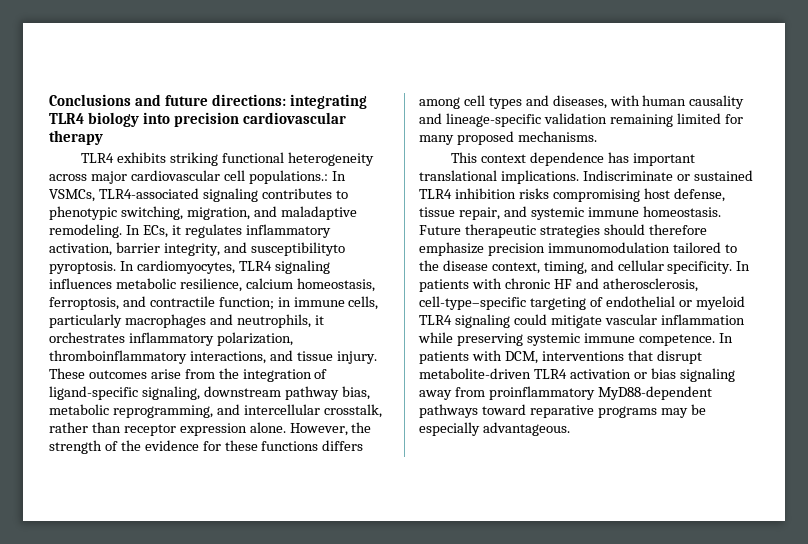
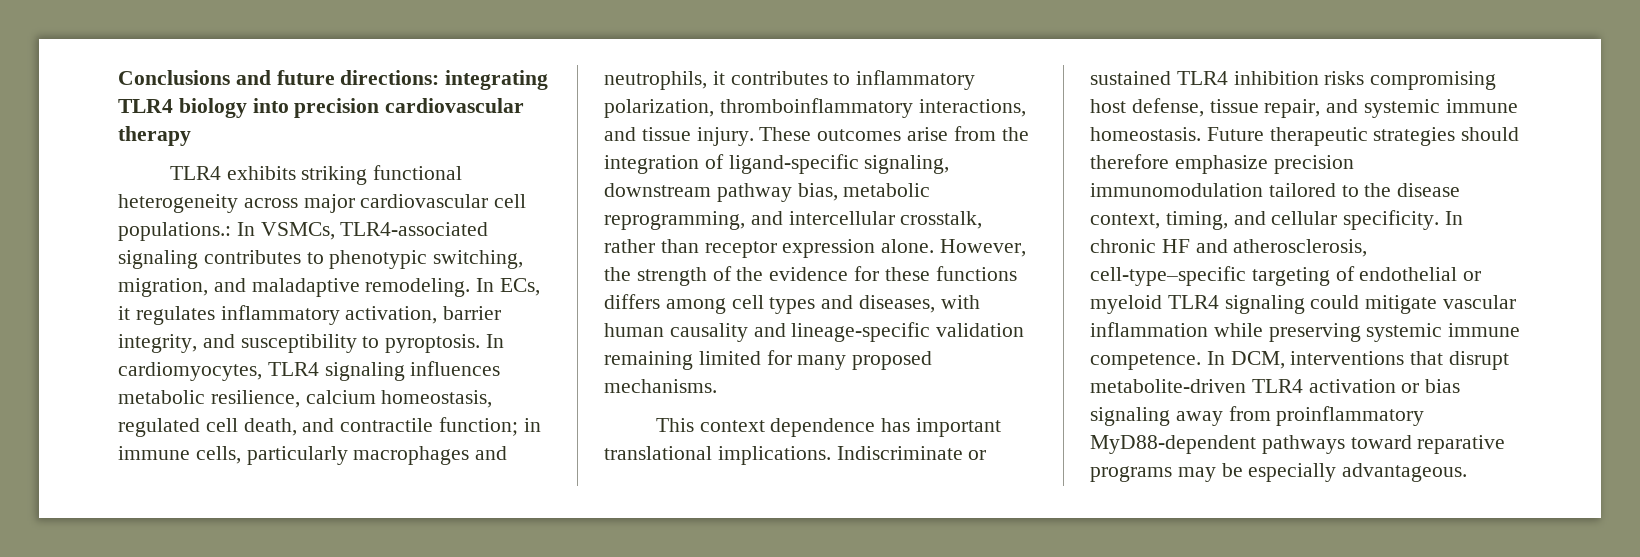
[250,242,345,256] susceptibilityto -> [240,334,380,353] susceptibility to
[49,297,119,310] ferroptosis, -> [118,418,297,437] regulated cell death,
[49,332,125,343] orchestrates -> [730,71,851,85] contributes to
[419,278,502,292] patients with -> (1464, 218) none
[419,350,502,364] patients with -> (1225, 358) none

